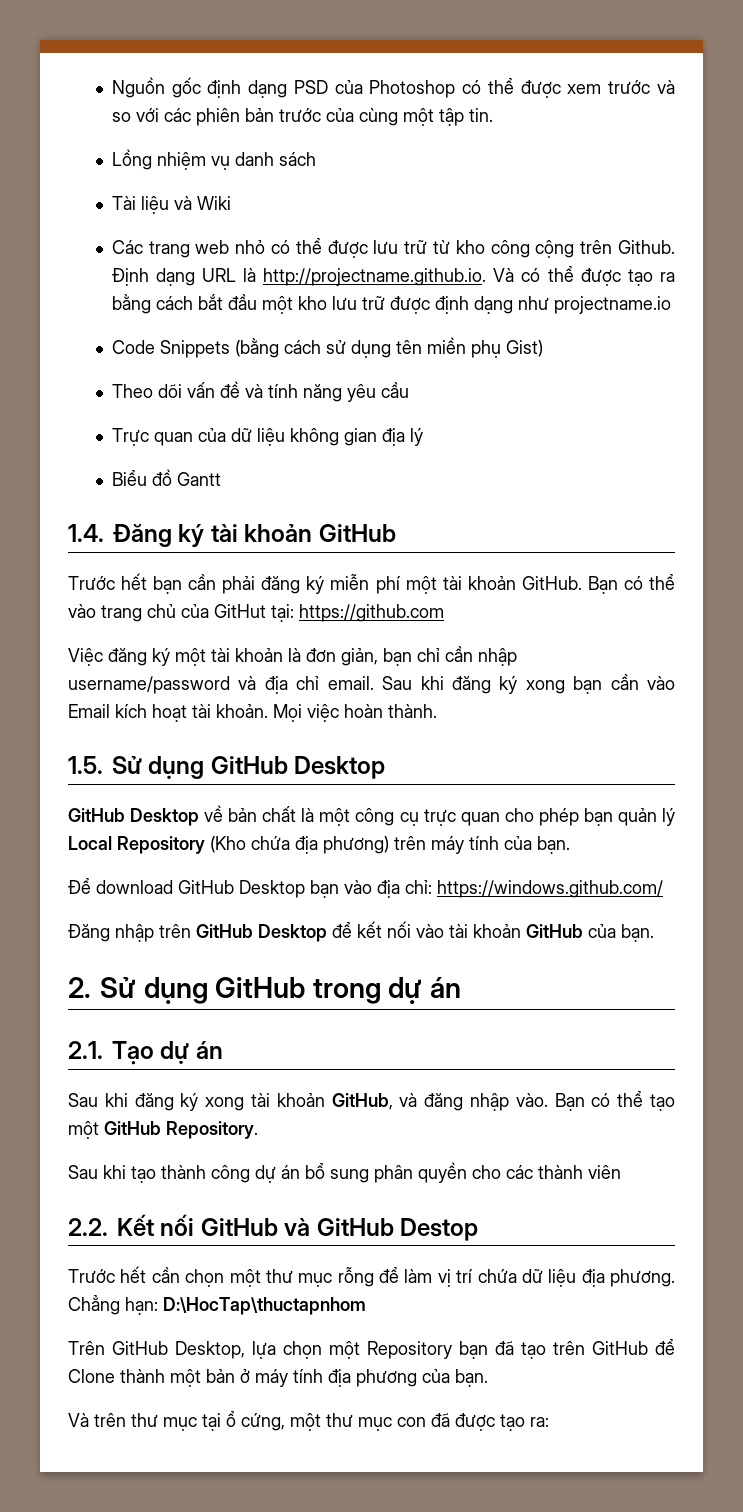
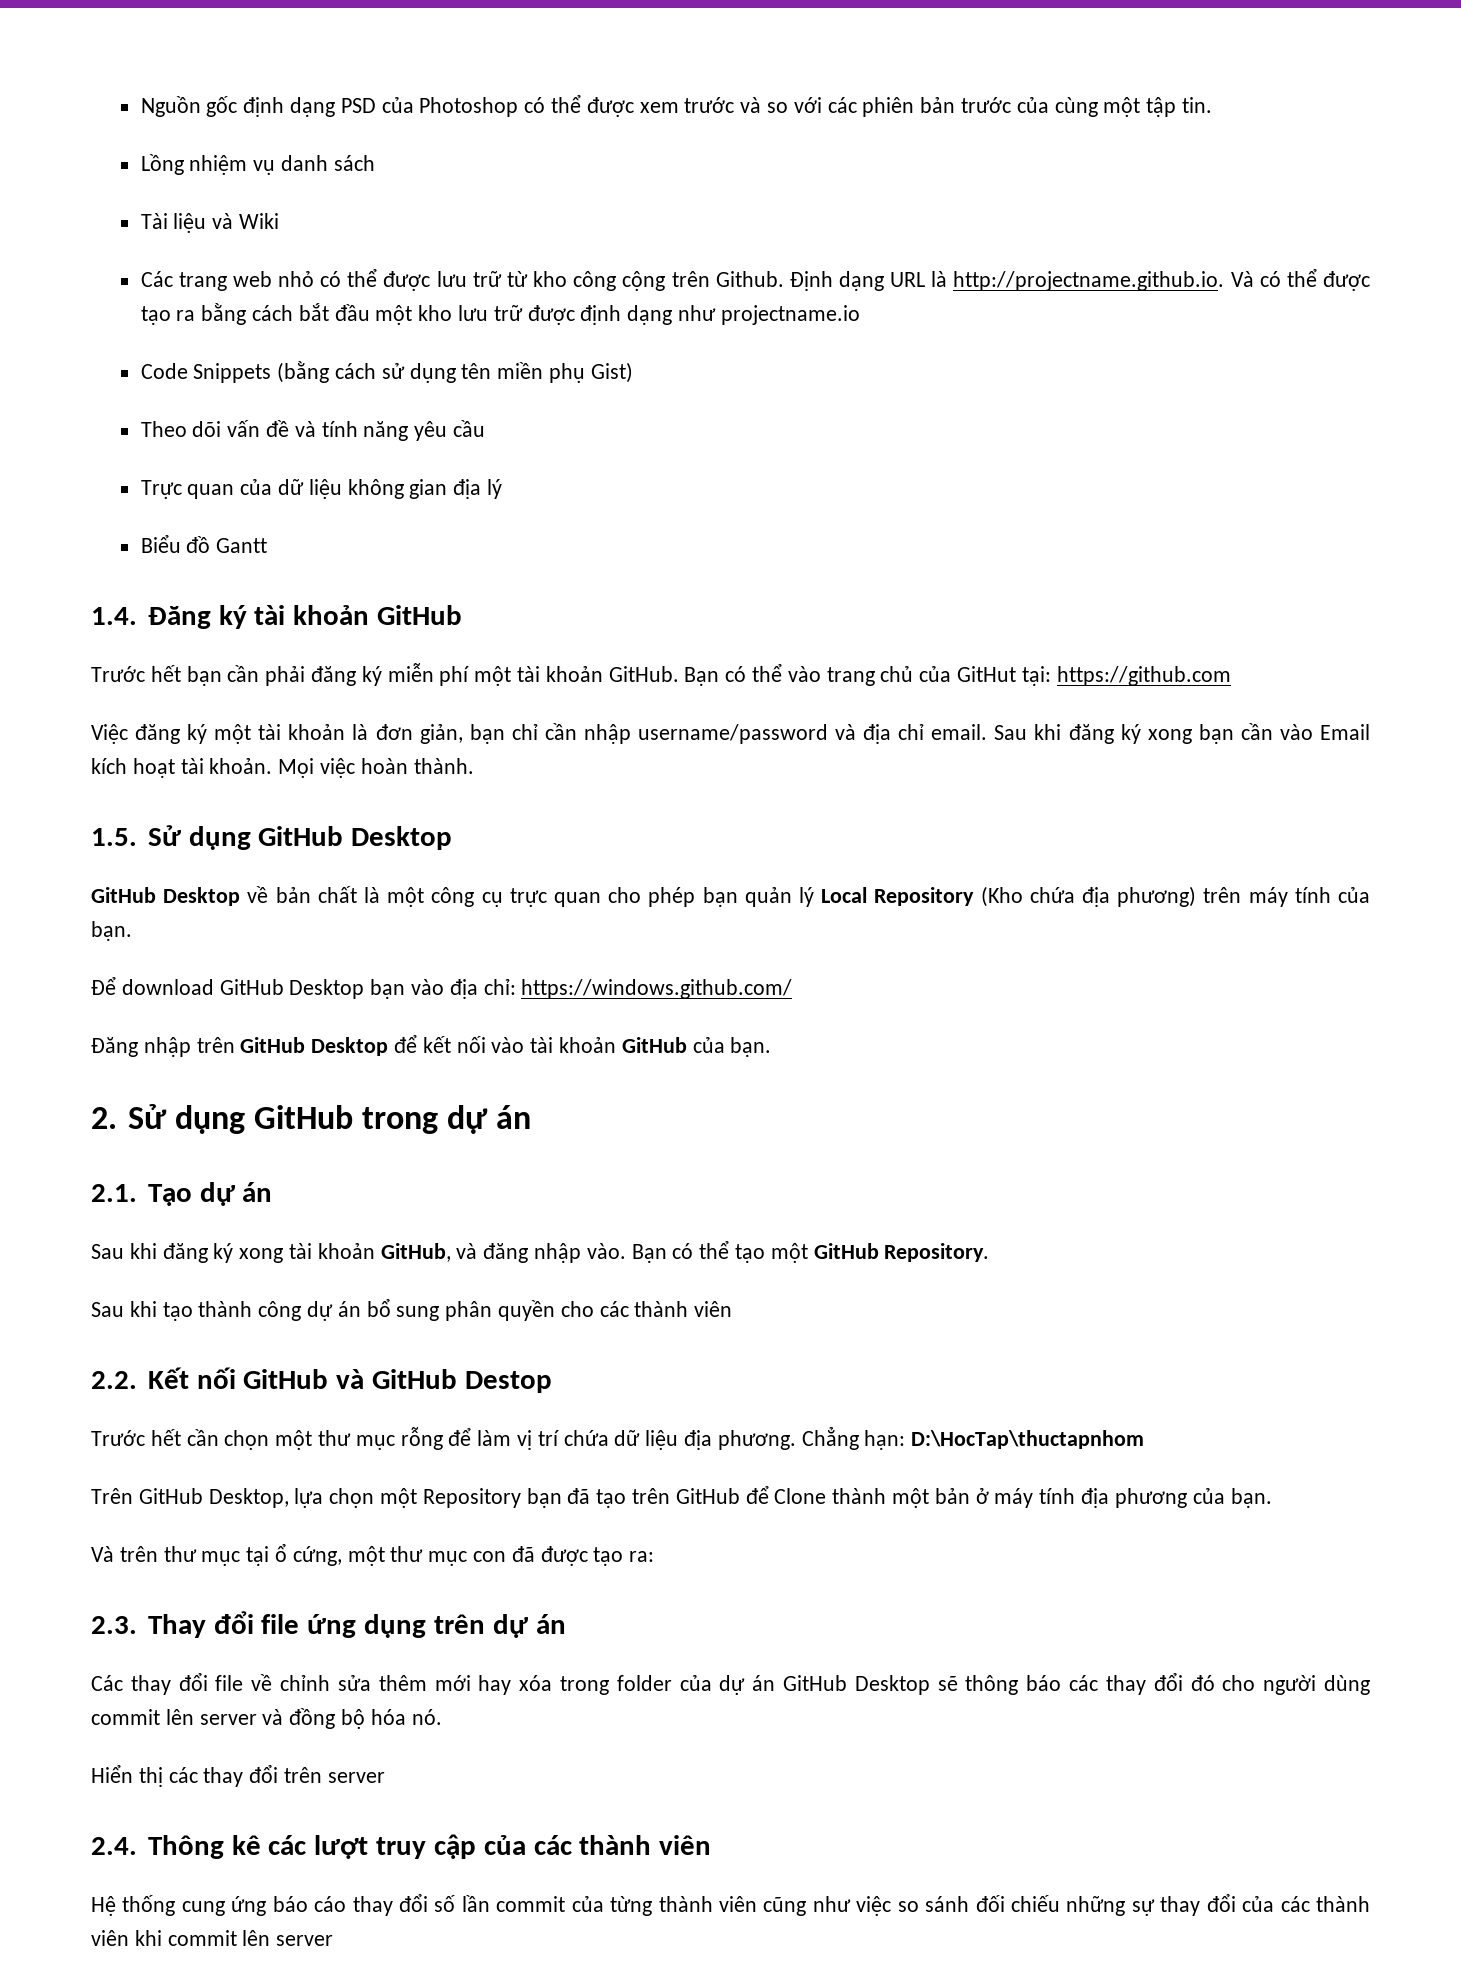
(549, 1422) none -> [91,1611,566,1638] [91,1673,1370,1695] [91,1708,442,1729] [91,1765,385,1787] [91,1834,712,1859] [91,1894,1370,1916] [91,1930,334,1946] // 2.3. Thay đổi file ứng dụng trên dự án // Các thay đổi file về chỉnh sửa thêm mới hay xóa trong folder của dự án GitHub Desktop sẽ thông báo các thay đổi đó cho người dùng commit lên server và đồng bộ hóa nó. // Hiển thị các thay đổi trên server // 2.4. Thông kê các lượt truy cập của các thành viên // Hệ thống cung ứng báo cáo thay đổi số lần commit của từng thành viên cũng như việc so sánh đối chiếu những sự thay đổi của các thành viên khi commit lên server

